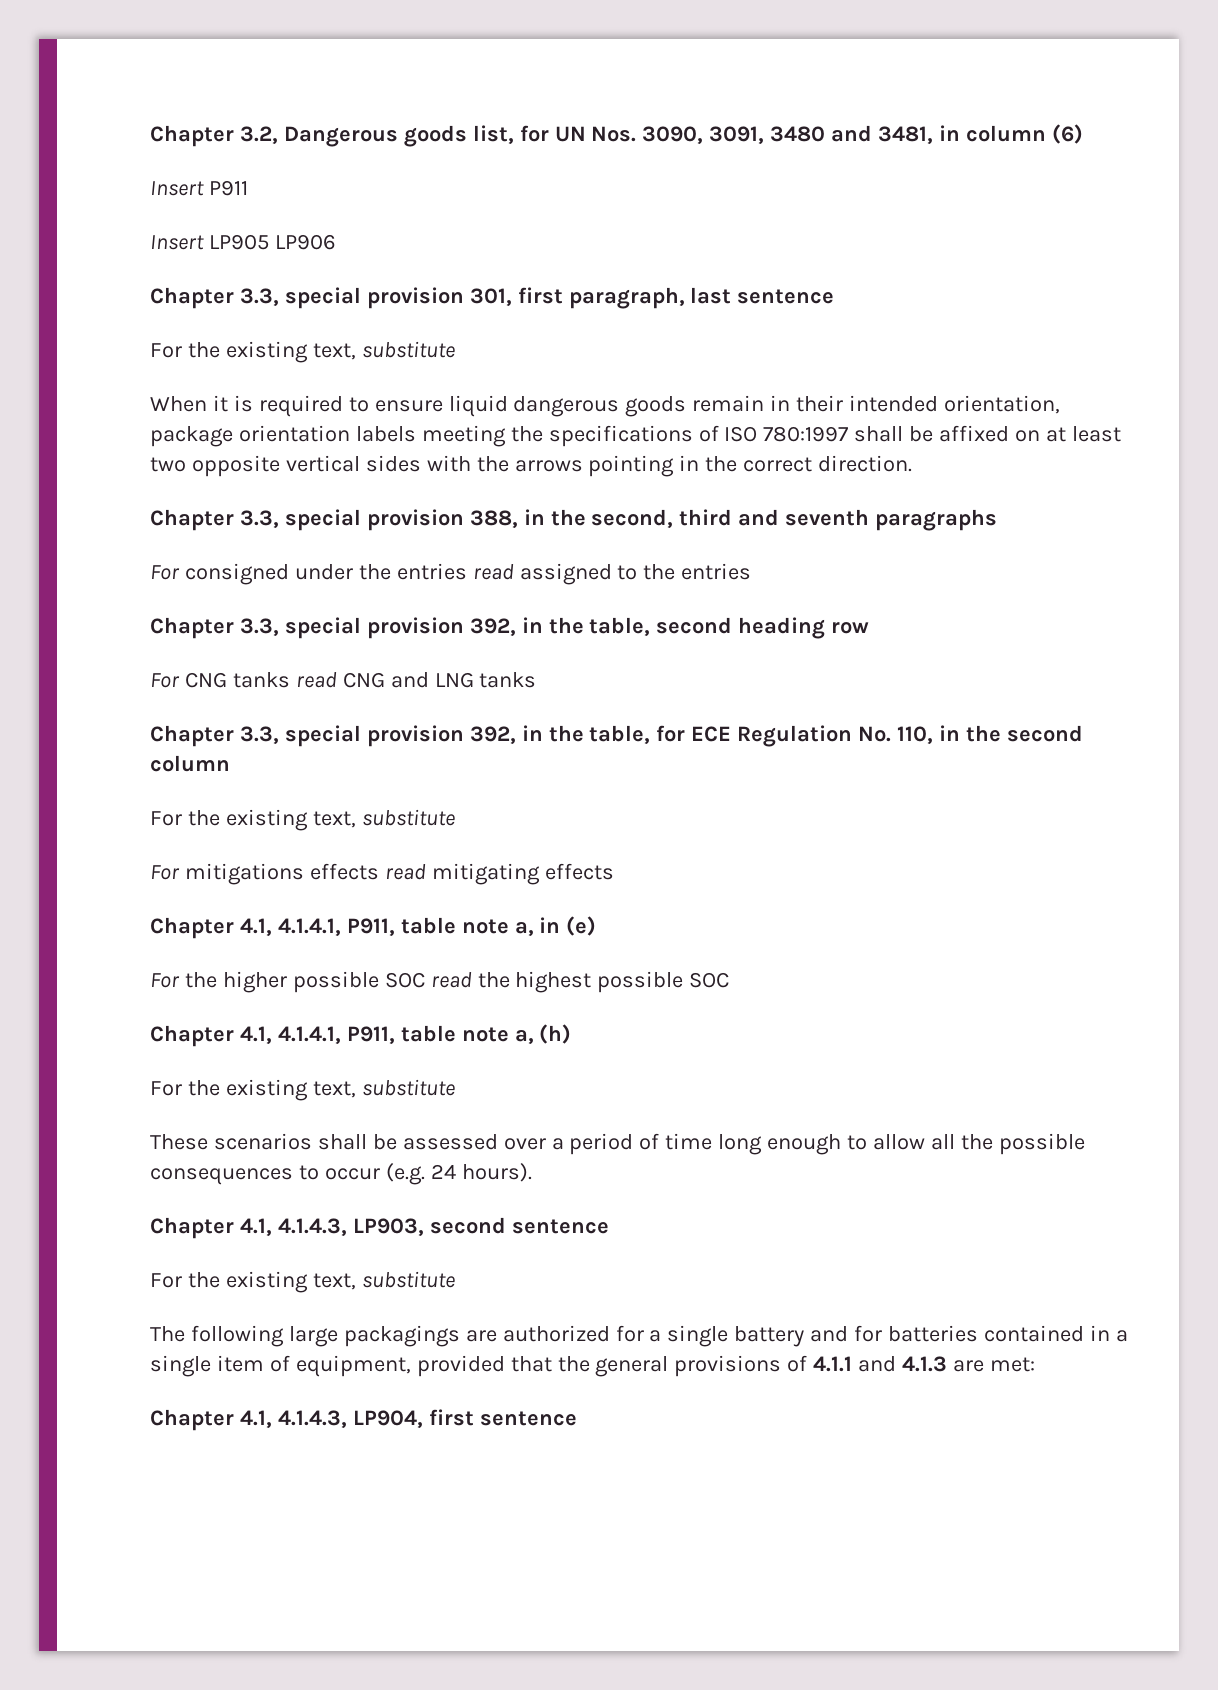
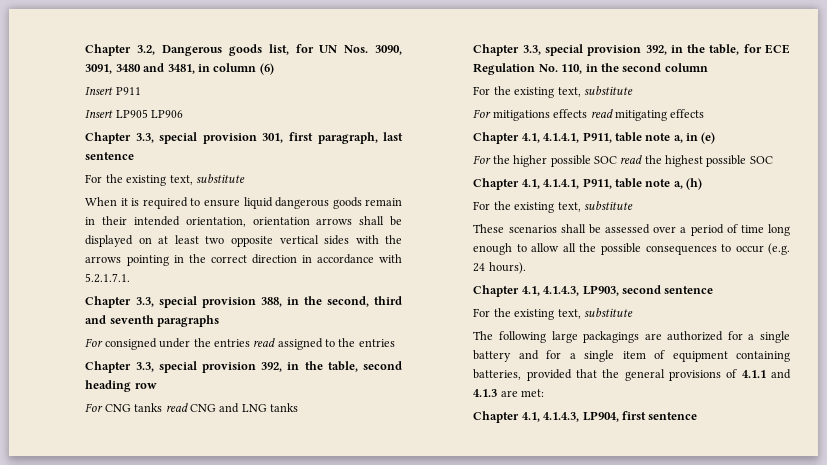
[149,425,1010,447] package orientation labels meeting the specifications of ISO 780:1997 shall be affixed -> [252,216,403,226] [85,235,134,247] orientation arrows shall be displayed
[818,455,913,472] direction. -> [251,254,403,264] [85,273,131,283] direction in accordance with 5.2.1.7.1.
[888,1325,1111,1342] batteries contained in -> (562, 354) none
[295,1355,411,1377] equipment, -> [672,351,790,362] [473,369,522,380] equipment containing batteries,

